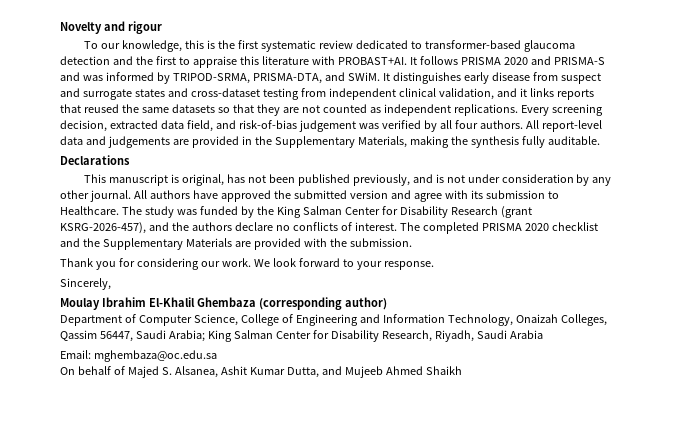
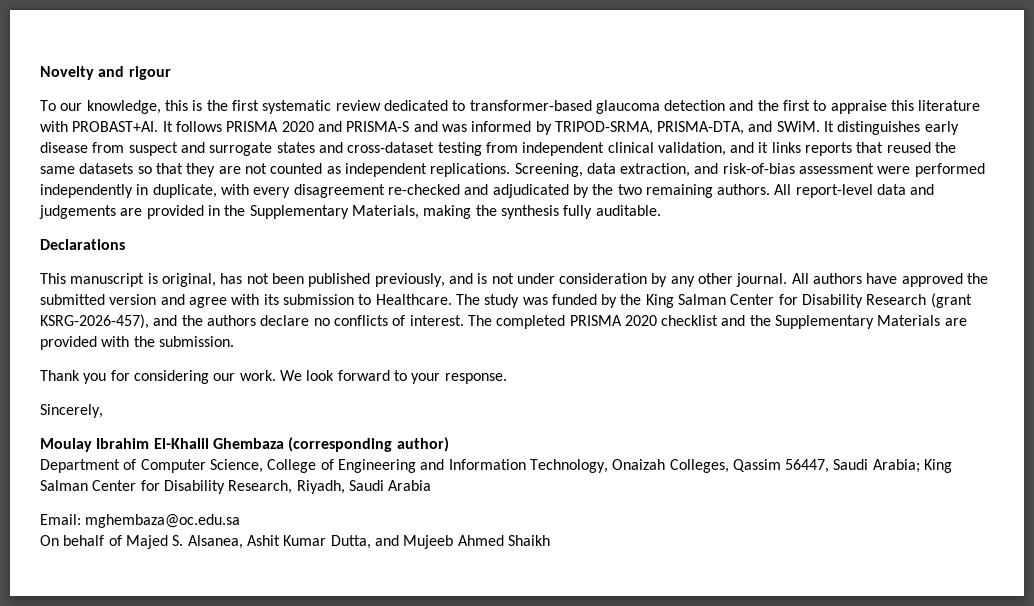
[520,104,603,116] [60,120,478,132] Every screening decision, extracted data field, and risk-of-bias judgement was verified by all four -> [514,163,985,177] [40,184,713,198] Screening, data extraction, and risk-of-bias assessment were performed independently in duplicate, with every disagreement re-checked and adjudicated by the two remaining

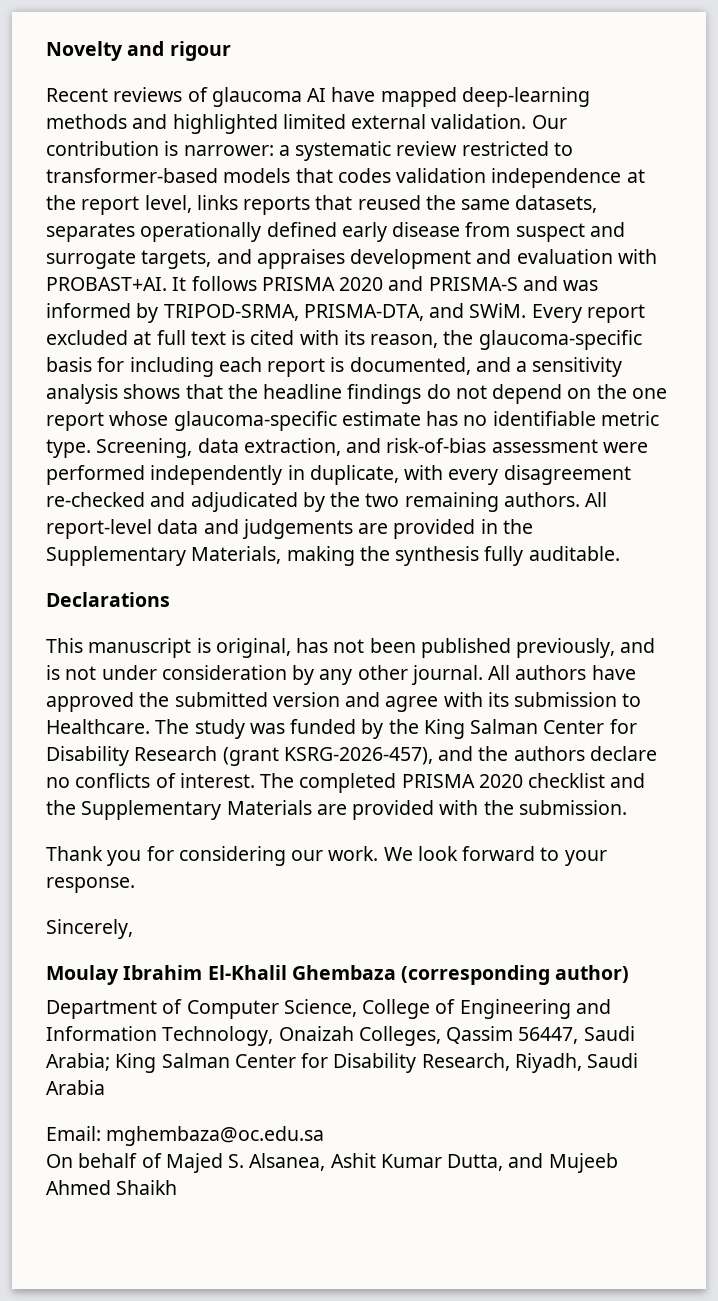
[40,100,259,114] To our knowledge, this is the first -> [46,87,590,107] [46,114,567,134] [46,141,290,156] Recent reviews of glaucoma AI have mapped deep-learning methods and highlighted limited external validation. Our contribution is narrower: a
[383,100,448,111] dedicated -> [461,141,549,156] restricted
[595,100,981,114] glaucoma detection and the first to appraise this literature -> [223,168,645,188] [46,195,598,215] [46,222,625,242] [46,249,613,269] models that codes validation independence at the report level, links reports that reused the same datasets, separates operationally defined early disease from suspect and surrogate targets, and appraises development and evaluation
[824,121,959,135] [40,142,957,156] [40,163,511,177] It distinguishes early disease from suspect and surrogate states and cross-dataset testing from independent clinical validation, and it links reports that reused the same datasets so that they are not counted as independent replications. -> [531,304,645,323] [46,330,642,350] [46,357,623,377] [46,384,667,404] [46,411,659,431] [46,439,91,458] Every report excluded at full text is cited with its reason, the glaucoma-specific basis for including each report is documented, and a sensitivity analysis shows that the headline findings do not depend on the one report whose glaucoma-specific estimate has no identifiable metric type.

